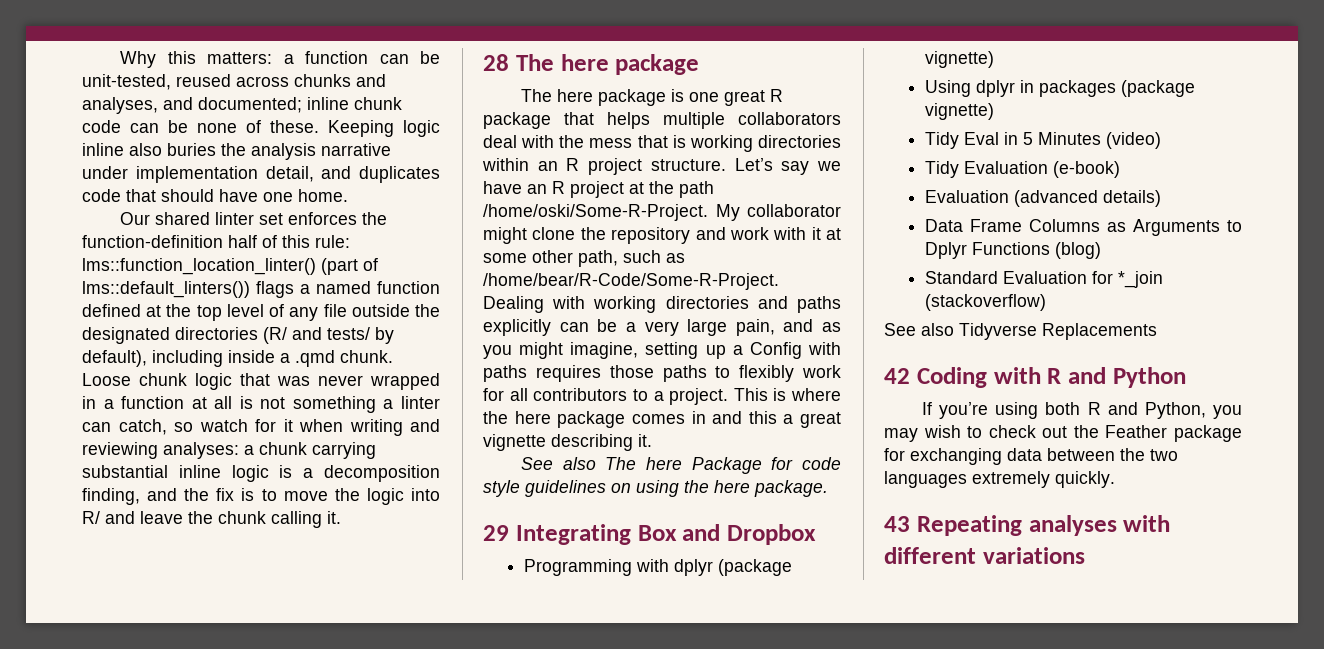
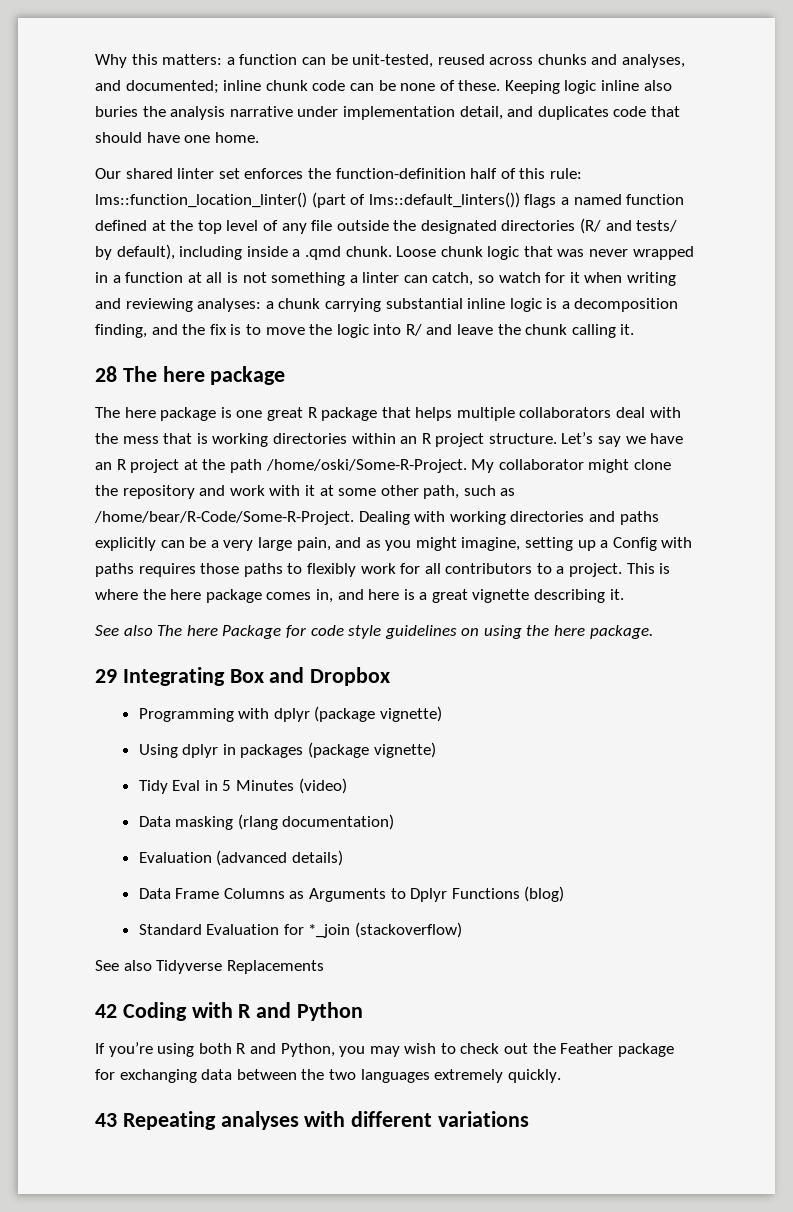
[691,411,777,424] in and this -> [315,589,415,603] in, and here is
[925,161,1121,178] Tidy Evaluation (e-book) -> [138,814,395,830] Data masking (rlang documentation)

